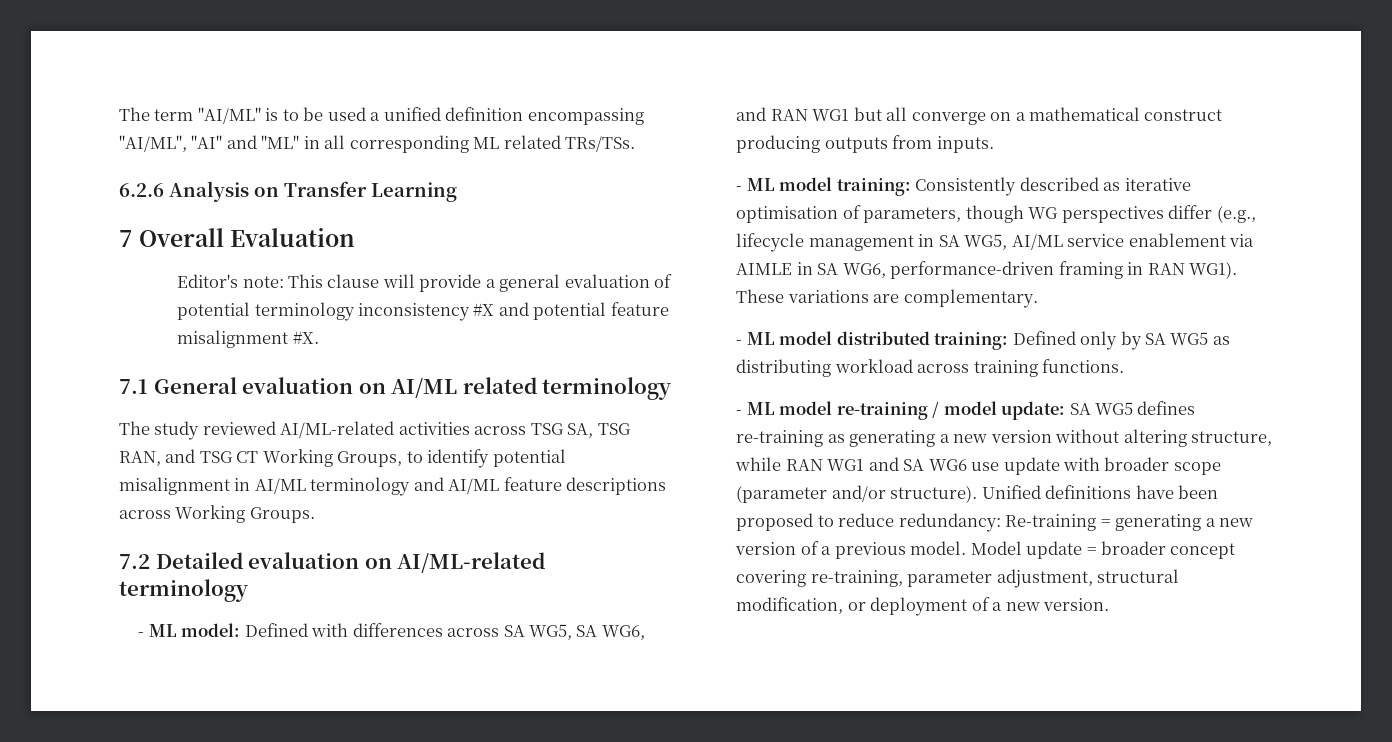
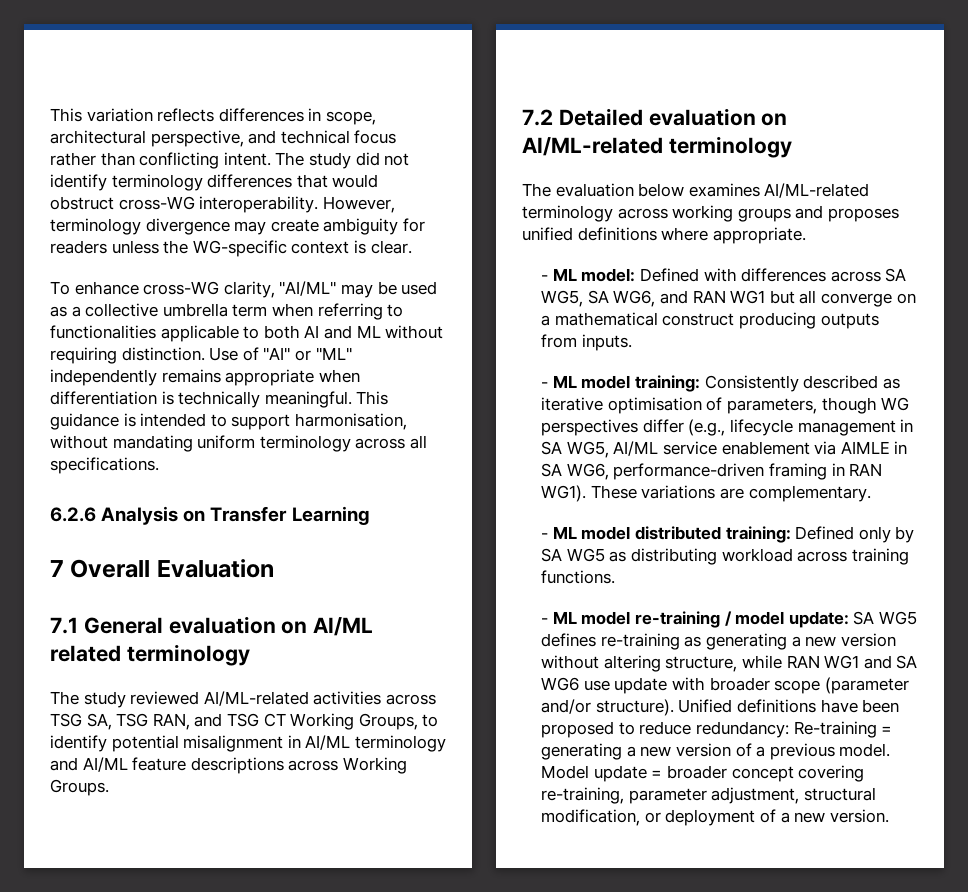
[119,107,644,125] [119,135,636,153] The term "AI/ML" is to be used a unified definition encompassing "AI/ML", "AI" and "ML" in all corresponding ML related TRs/TSs. -> [50,108,376,125] [50,130,397,147] [50,152,410,169] [50,174,379,191] [50,196,395,213] [50,218,425,235] [50,240,412,257] [50,281,438,298] [50,303,404,320] [50,325,444,342] [50,347,352,364] [50,369,360,386] [50,391,389,408] [50,413,407,430] [50,435,427,452] [50,457,159,474] This variation reflects differences in scope, architectural perspective, and technical focus rather than conflicting intent. The study did not identify terminology differences that would obstruct cross-WG interoperability. However, terminology divergence may create ambiguity for readers unless the WG-specific context is clear. // To enhance cross-WG clarity, "AI/ML" may be used as a collective umbrella term when referring to functionalities applicable to both AI and ML without requiring distinction. Use of "AI" or "ML" independently remains appropriate when differentiation is technically meaningful. This guidance is intended to support harmonisation, without mandating uniform terminology across all specifications.
[177,274,673,292] [177,302,669,321] [177,330,319,348] // Editor's note: This clause will provide a general evaluation of potential terminology inconsistency #X and potential feature misalignment #X. -> (274, 568) none
(248, 590) none -> [522,183,870,198] [522,205,899,222] [522,227,806,244] // The evaluation below examines AI/ML-related terminology across working groups and proposes unified definitions where appropriate.

